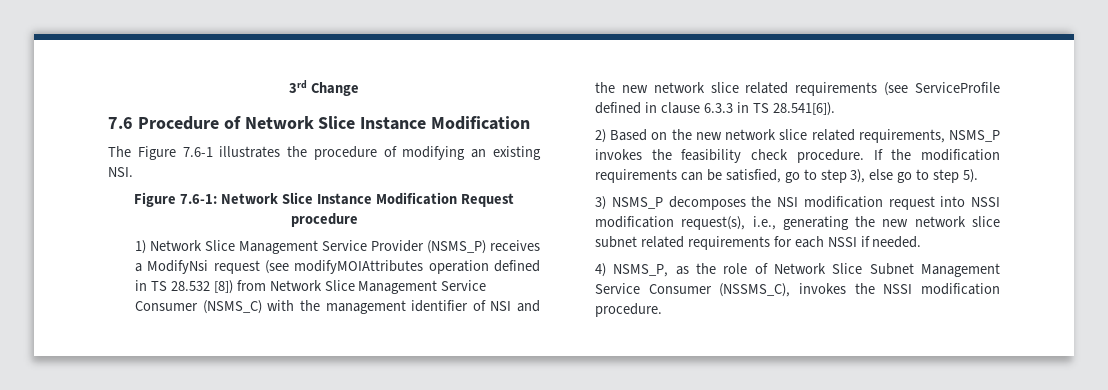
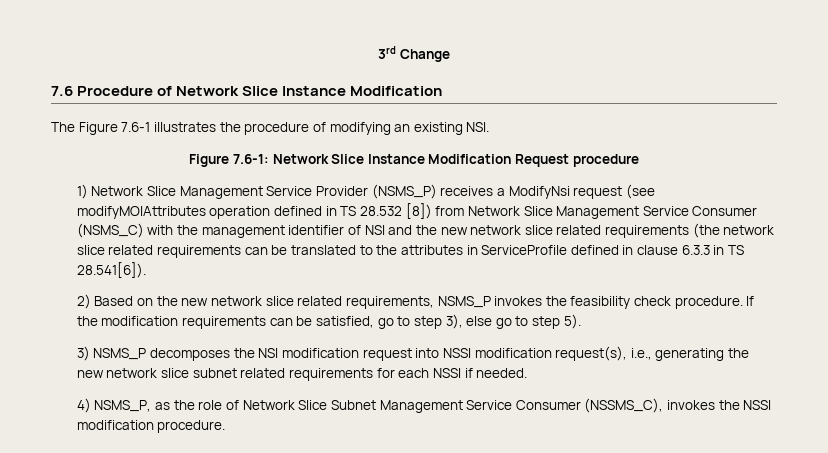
[884,82,909,96] (see -> [692,223,775,238] [76,245,478,258] (the network slice related requirements can be translated to the attributes in

